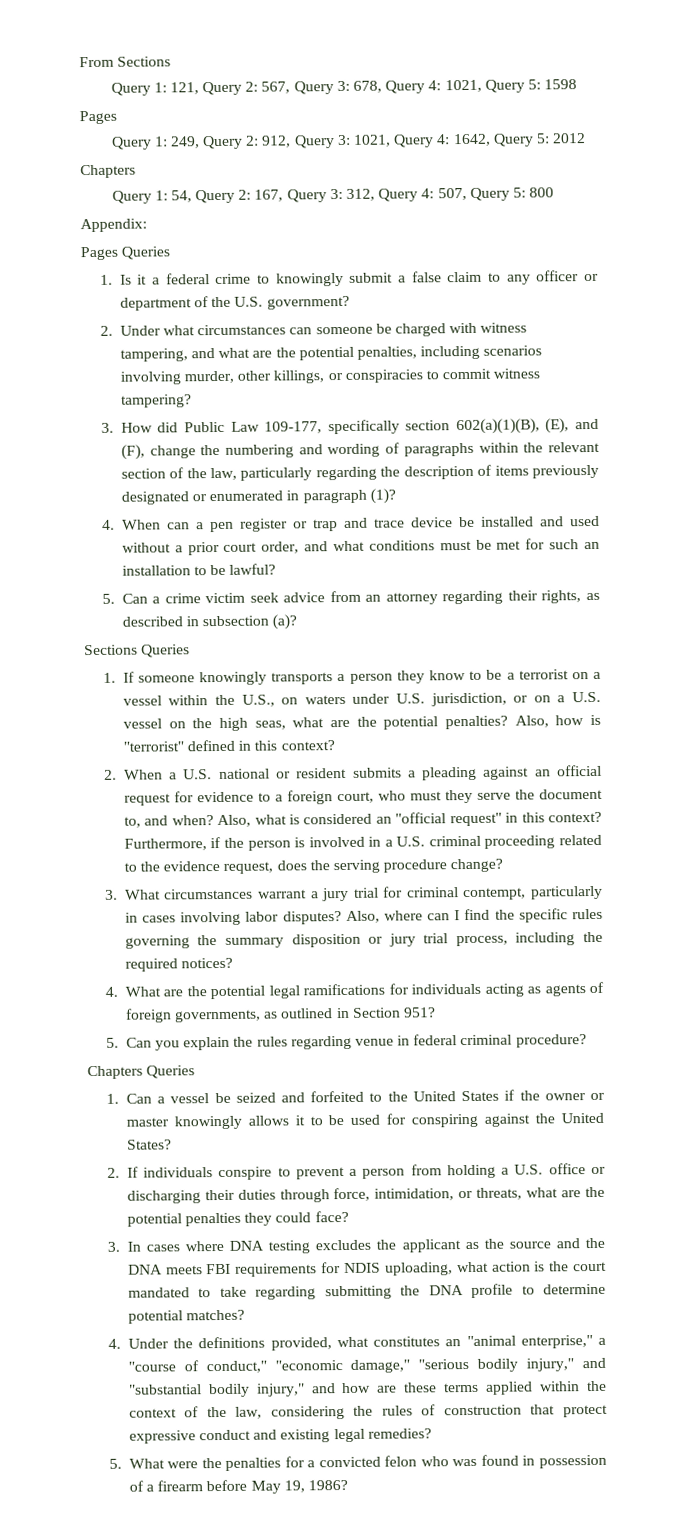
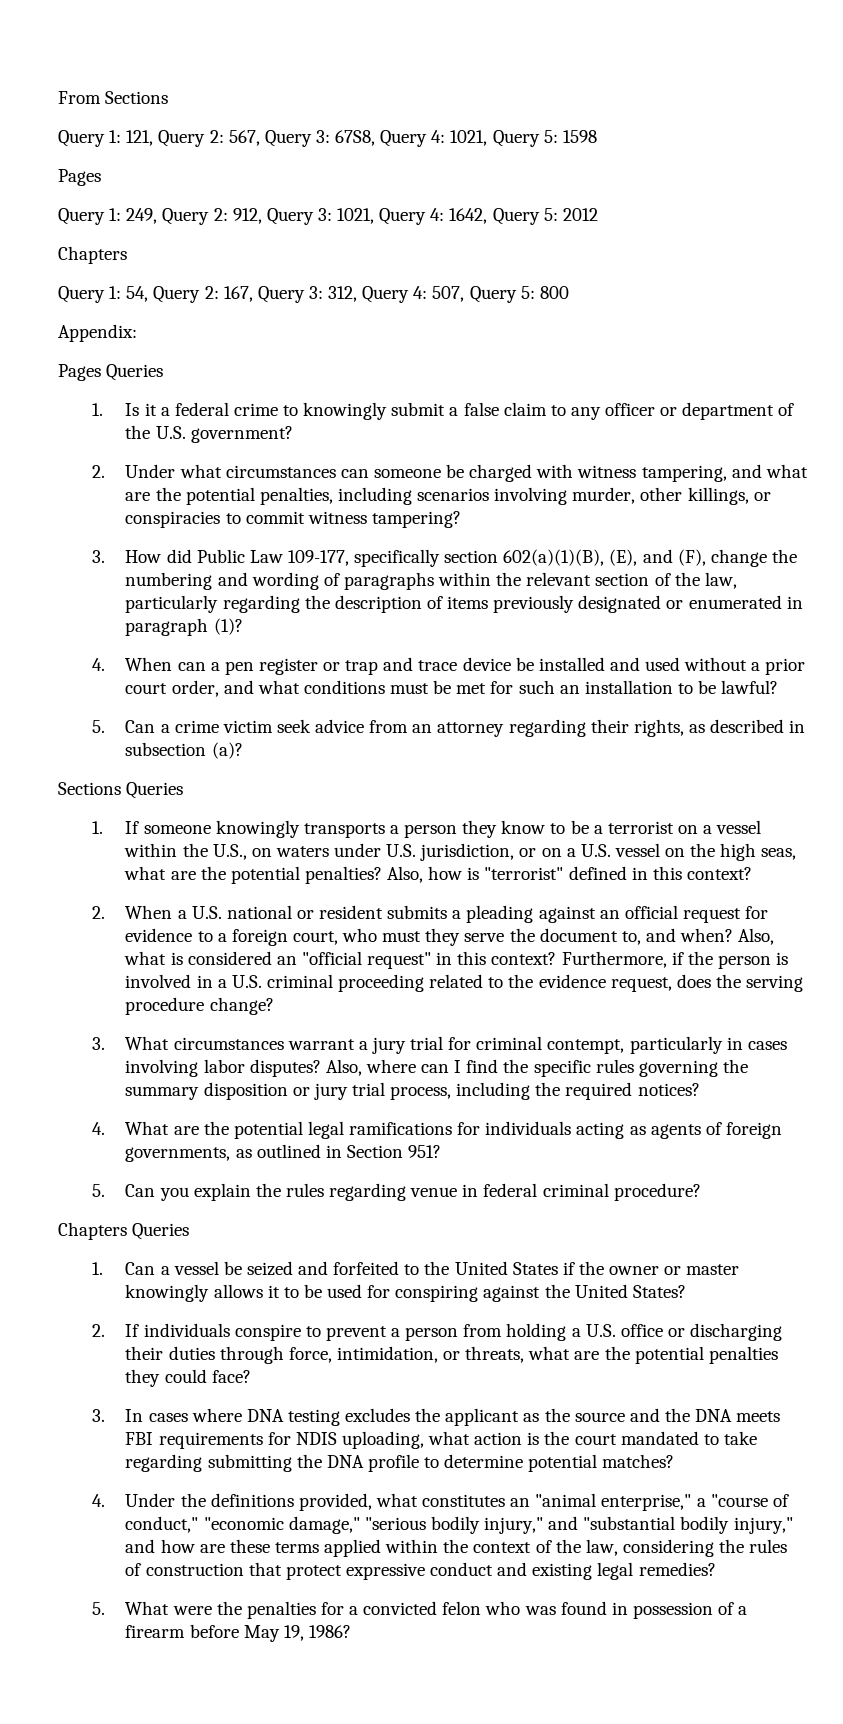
[353,80,383,93] 678, -> [335,130,376,146] 67S8,

